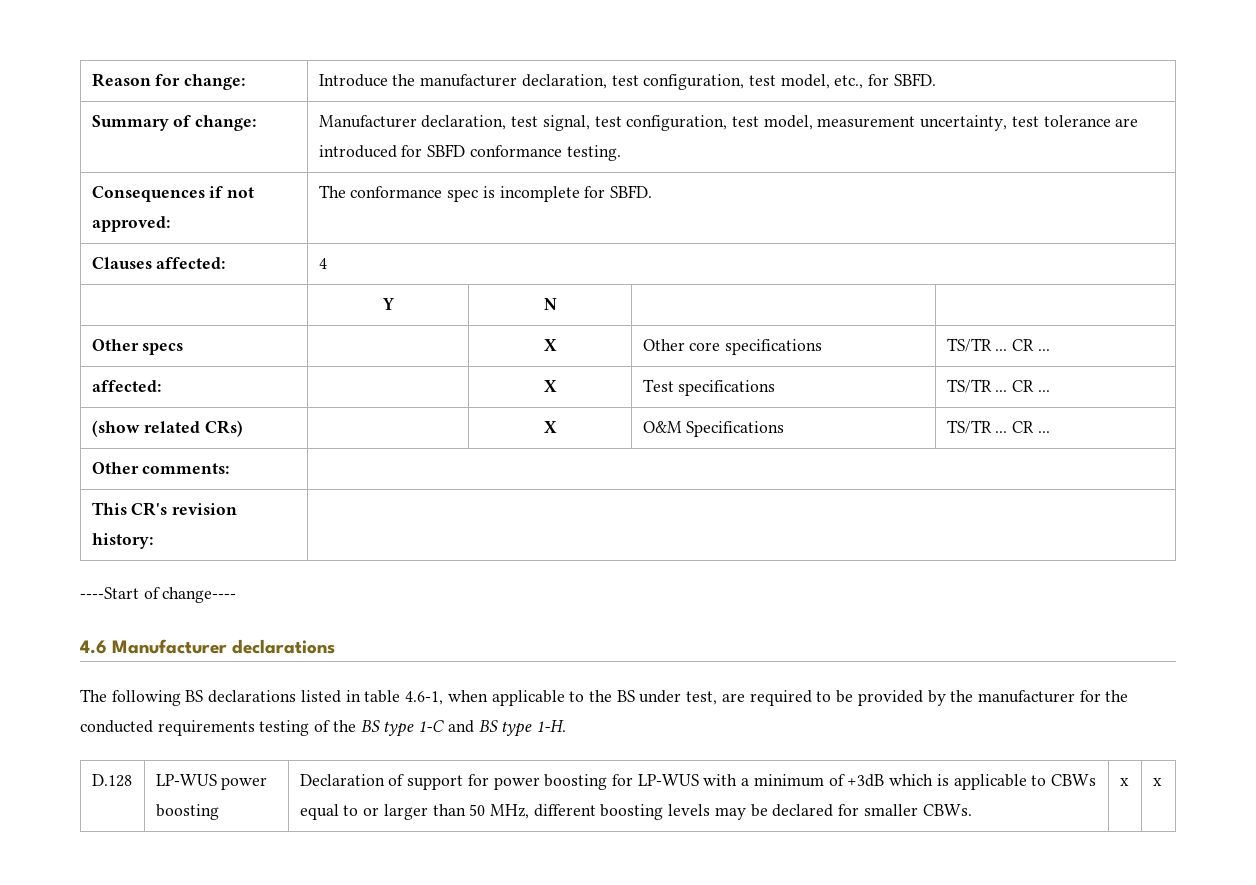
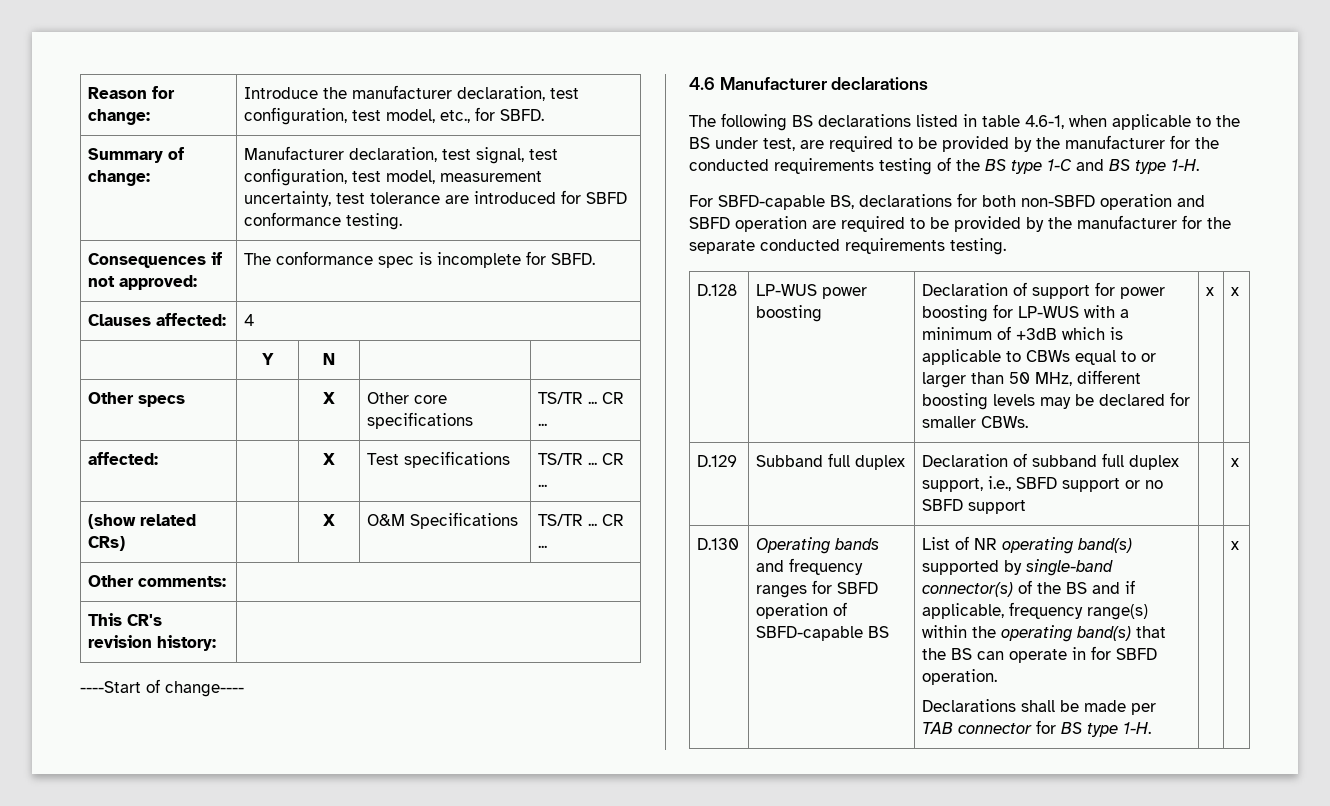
(566, 726) none -> [689,193,1205,210] [689,215,1231,232] [689,238,1006,255] // For SBFD-capable BS, declarations for both non-SBFD operation and SBFD operation are required to be provided by the manufacturer for the separate conducted requirements testing.
(1162, 782) none -> [697,455,738,467] [756,453,906,470] [922,453,1180,470] [922,476,1164,492] [922,499,1027,514] [1231,458,1240,467] [697,538,740,550] [756,537,880,554] [756,558,864,575] [756,580,879,598] [756,602,848,619] [756,626,890,641] [922,536,1133,554] [922,559,1114,576] [922,580,1136,597] [922,602,1149,620] [922,625,1167,642] [922,646,1158,663] [922,669,998,685] [922,699,1157,715] [922,720,1152,737] [1231,541,1240,550] // D.129 | Subband full duplex | Declaration of subband full duplex support, i.e., SBFD support or no SBFD support | | x // D.130 | Operating bands and frequency ranges for SBFD operation of SBFD-capable BS | List of NR operating band(s) supported by single-band connector(s) of the BS and if applicable, frequency range(s) within the operating band(s) that the BS can operate in for SBFD operation. // Declarations shall be made per TAB connector for BS type 1-H. | | x

